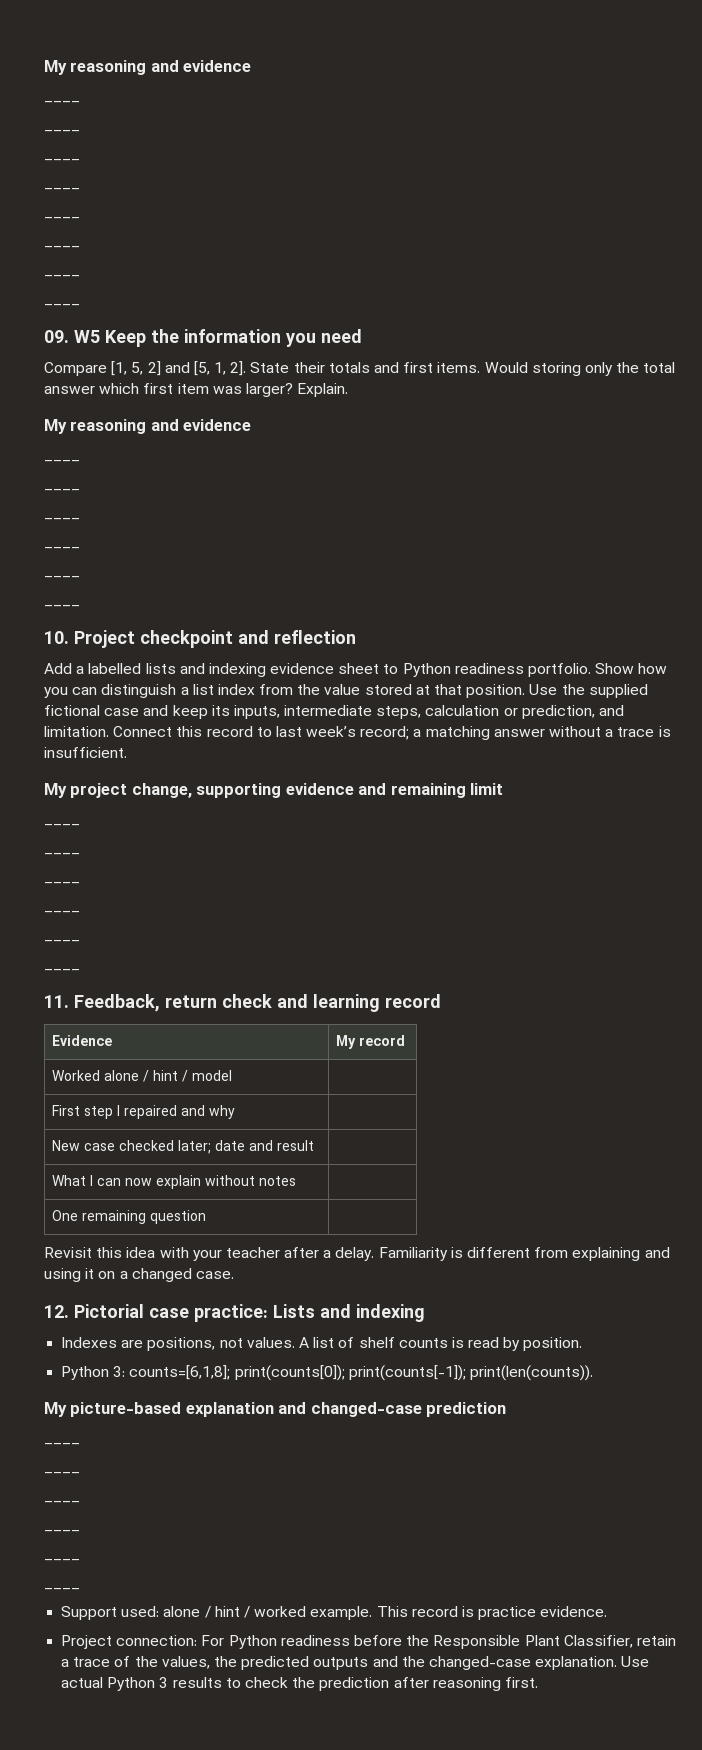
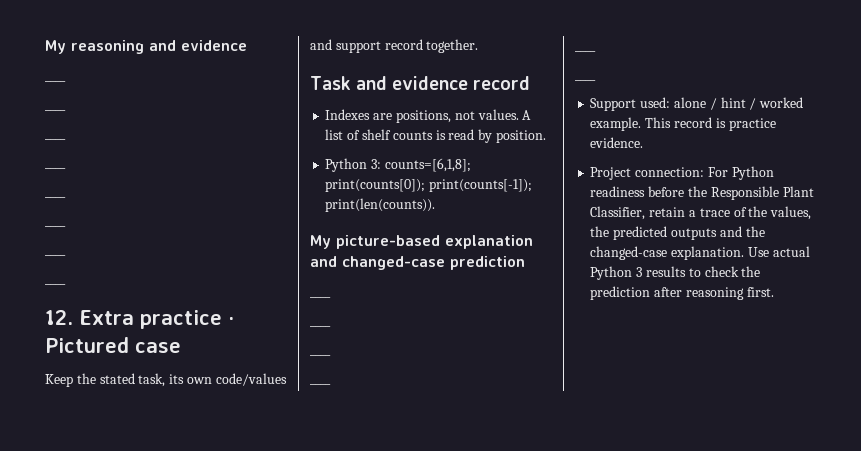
[44,329,362,347] [44,361,676,376] [44,383,349,397] [44,419,252,434] [44,460,80,462] [44,489,80,491] [44,518,80,520] [44,547,80,549] [44,576,80,578] [44,605,80,607] [44,630,356,648] [44,663,668,677] [44,684,648,698] [44,705,625,719] [44,726,671,740] [44,747,127,758] [44,783,504,798] [44,824,80,826] [44,853,80,855] [44,882,80,884] [44,911,80,913] [44,940,80,942] [44,969,80,971] [44,994,441,1012] [52,1035,113,1046] [336,1035,406,1049] [52,1070,233,1082] [52,1105,236,1119] [52,1140,315,1154] [52,1175,297,1189] [52,1210,207,1224] [44,1247,670,1261] [44,1268,234,1282] [44,1304,425,1322] 09. W5 Keep the information you need // Compare [1, 5, 2] and [5, 1, 2]. State their totals and first items. Would storing only the total answer which first item was larger? Explain. // My reasoning and evidence // ____ // ____ // ____ // ____ // ____ // ____ // 10. Project checkpoint and reflection // Add a labelled lists and indexing evidence sheet to Python readiness portfolio. Show how you can distinguish a list index from the value stored at that position. Use the supplied fictional case and keep its inputs, intermediate steps, calculation or prediction, and limitation. Connect this record to last week’s record; a matching answer without a trace is insufficient. // My project change, supporting evidence and remaining limit // ____ // ____ // ____ // ____ // ____ // ____ // 11. Feedback, return check and learning record // Evidence | My record // Worked alone / hint / model | // First step I repaired and why | // New case checked later; date and result | // What I can now explain without notes | // One remaining question | // Revisit this idea with your teacher after a delay. Familiarity is different from explaining and using it on a changed case. // 12. Pictorial case practice: Lists and indexing -> [45,310,235,329] [45,337,181,353] [45,373,287,387] [310,39,479,53] [310,76,531,90] 12. Extra practice · Pictured case // Keep the stated task, its own code/values and support record together. // Task and evidence record

